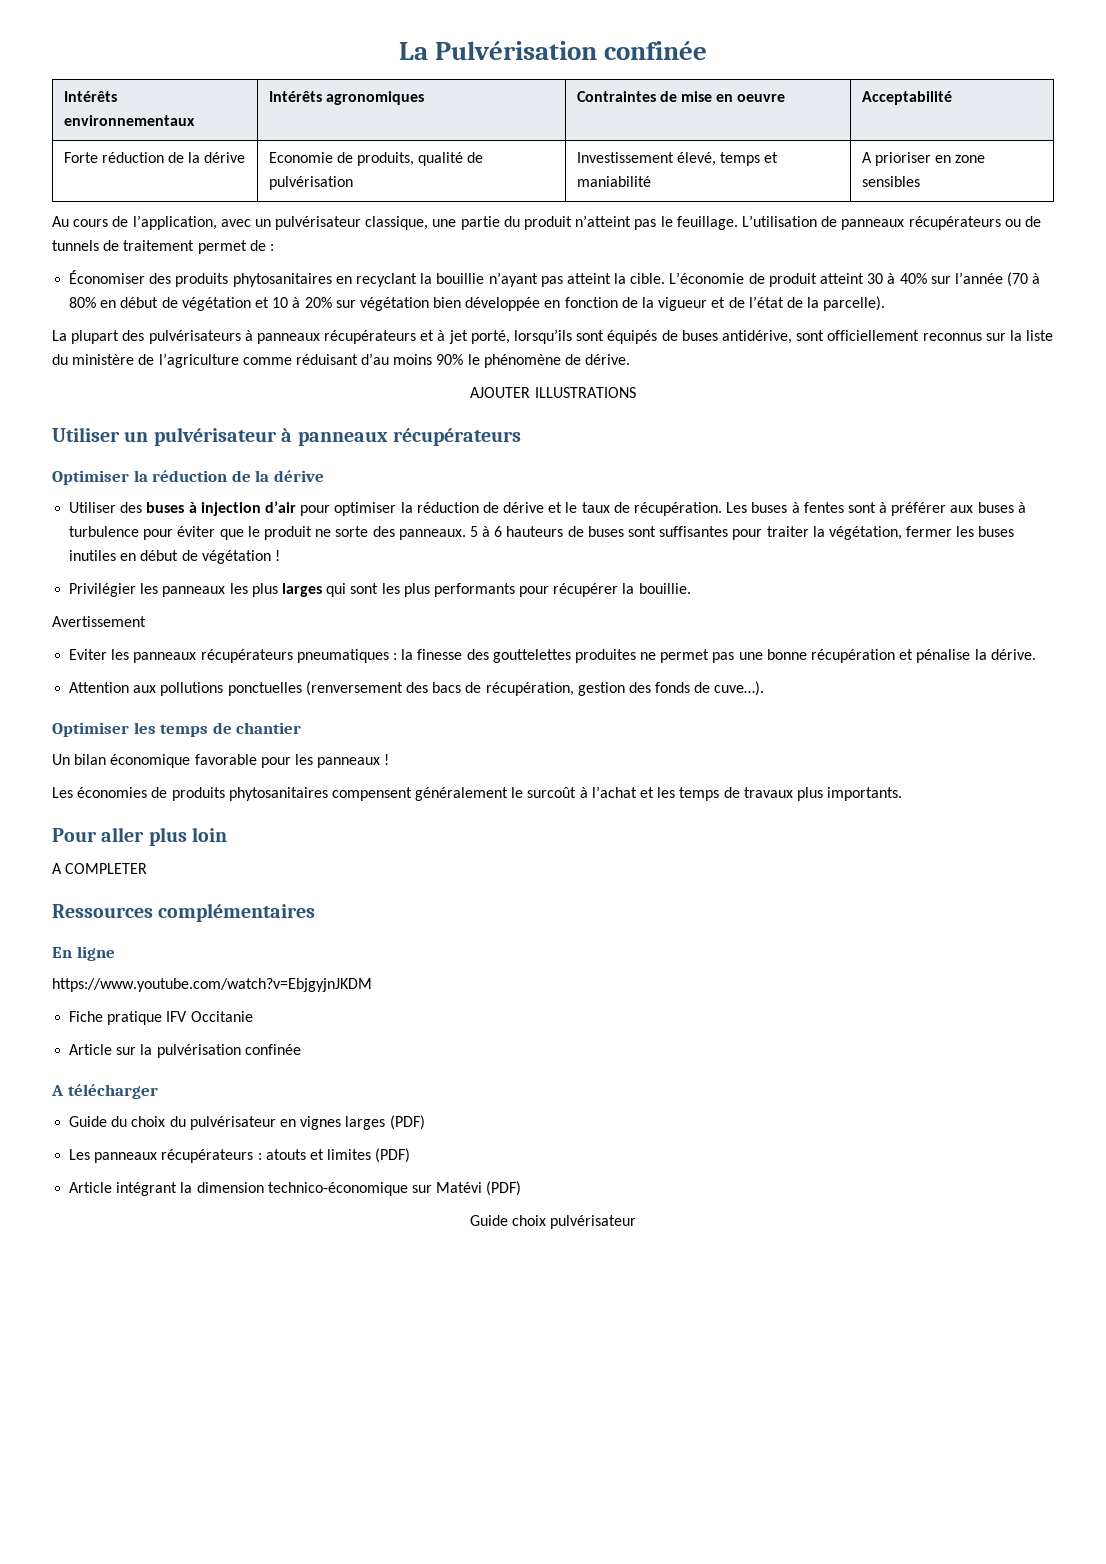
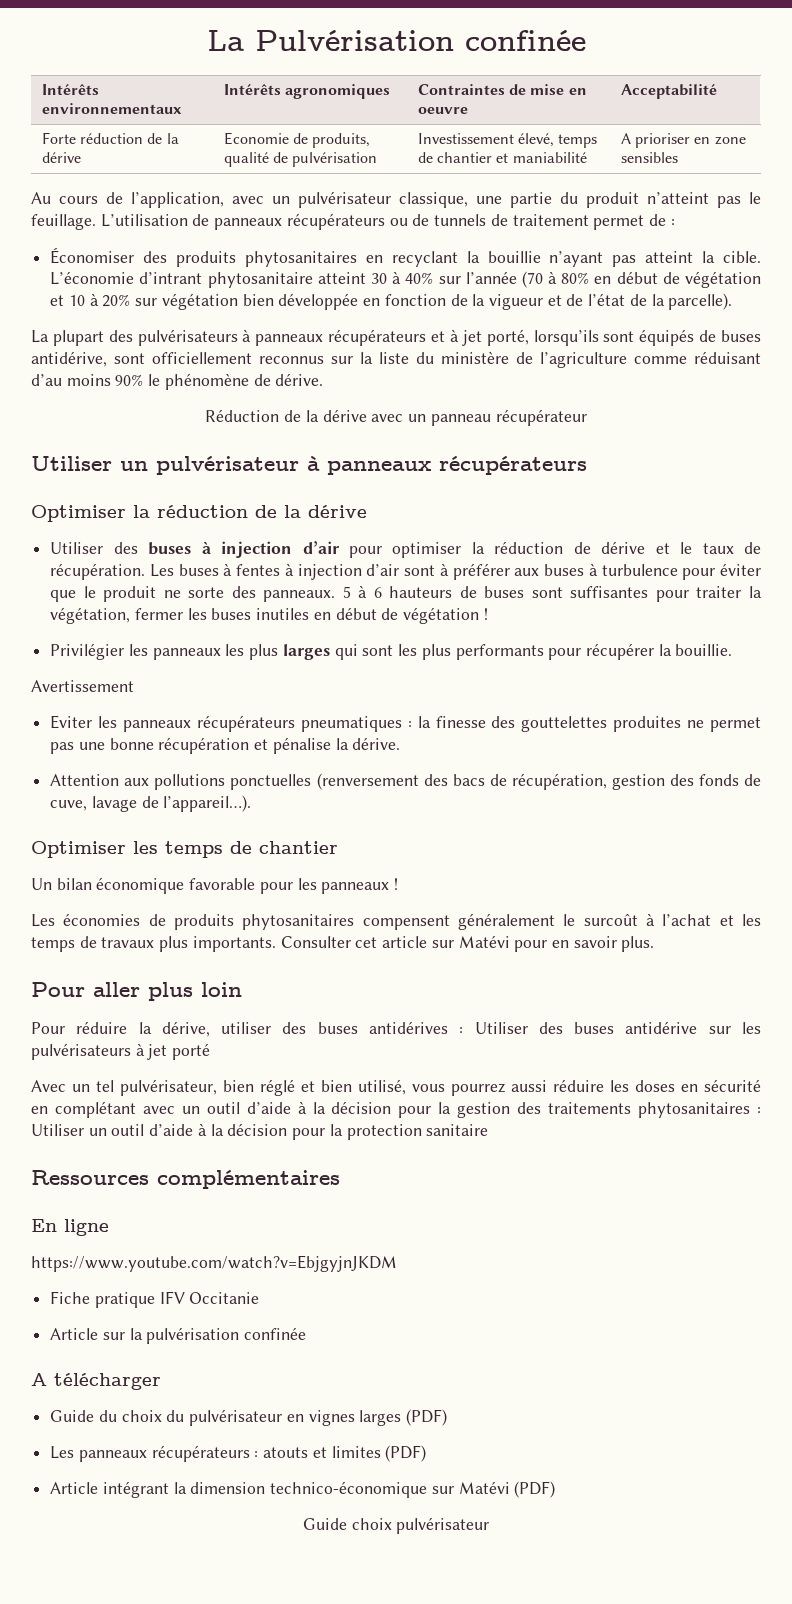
(761, 159) none -> [417,152,492,163] de chantier
[748,273,817,287] de produit -> [139,272,313,288] d’intrant phytosanitaire
[470,387,636,398] AJOUTER ILLUSTRATIONS -> [205,409,587,426] Réduction de la dérive avec un panneau récupérateur
(844, 507) none -> [284,563,400,580] à injection d’air
[714,681,765,696] cuve…). -> [50,795,252,812] cuve, lavage de l’appareil…).
[52,827,228,846] [52,863,148,874] // Pour aller plus loin // A COMPLETER -> [280,935,655,952] [31,982,242,1001] [31,1021,762,1037] [31,1043,211,1060] [31,1079,761,1096] [31,1101,761,1118] [31,1123,489,1140] Consulter cet article sur Matévi pour en savoir plus. // Pour aller plus loin // Pour réduire la dérive, utiliser des buses antidérives : Utiliser des buses antidérive sur les pulvérisateurs à jet porté // Avec un tel pulvérisateur, bien réglé et bien utilisé, vous pourrez aussi réduire les doses en sécurité en complétant avec un outil d’aide à la décision pour la gestion des traitements phytosanitaires : Utiliser un outil d’aide à la décision pour la protection sanitaire

